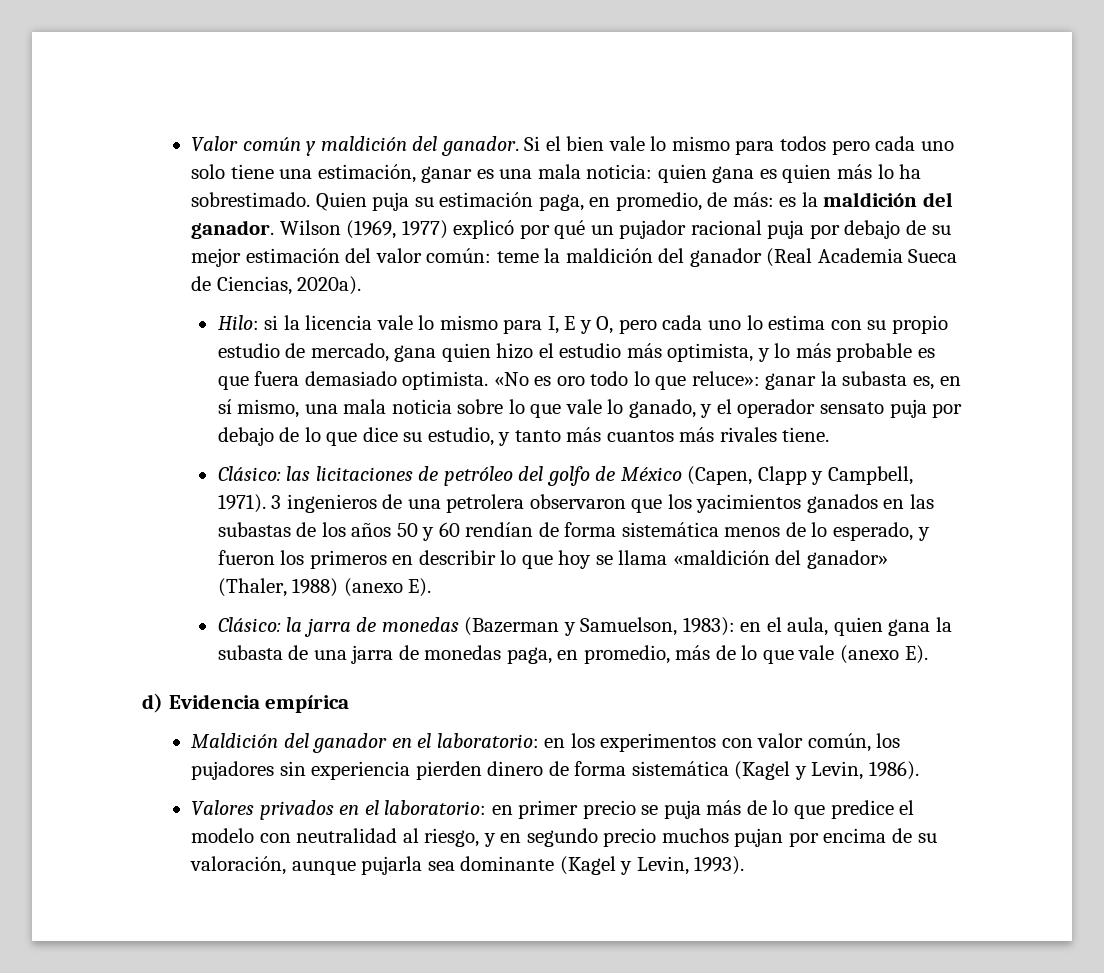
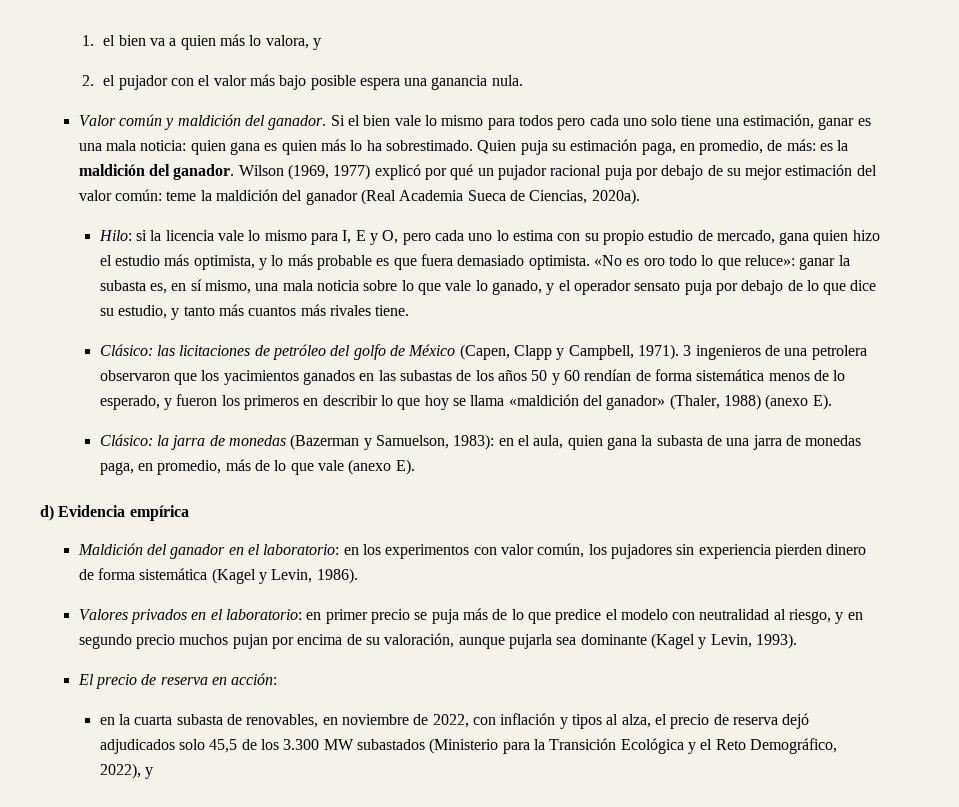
(191, 144) none -> [82,34,321,50] [82,74,523,90] 1. el bien va a quien más lo valora, y // 2. el pujador con el valor más bajo posible espera una ganancia nula. //
(745, 865) none -> [77,673,278,689] [99,713,810,729] [99,738,837,754] [99,763,154,779] // El precio de reserva en acción: // en la cuarta subasta de renovables, en noviembre de 2022, con inflación y tipos al alza, el precio de reserva dejó adjudicados solo 45,5 de los 3.300 MW subastados (Ministerio para la Transición Ecológica y el Reto Demográfico, 2022), y

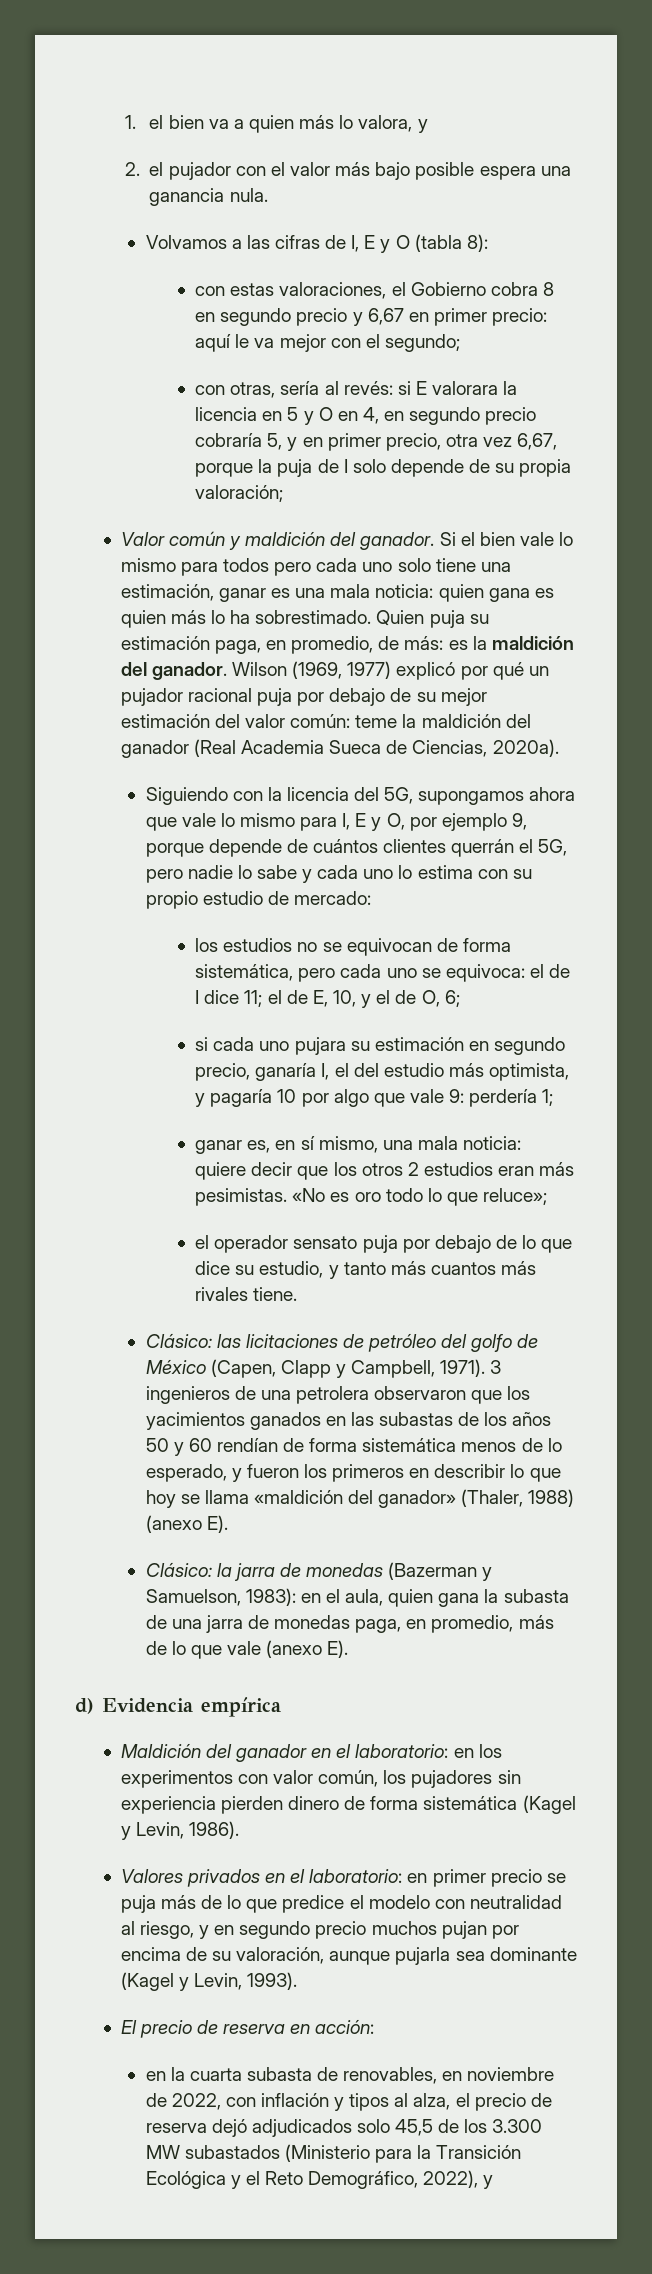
(523, 80) none -> [145,234,488,253] [195,282,554,299] [195,308,548,326] [195,334,460,352] [195,381,518,398] [195,407,537,425] [195,433,558,451] [195,459,572,477] [195,485,284,502] // Volvamos a las cifras de I, E y O (tabla 8): // con estas valoraciones, el Gobierno cobra 8 en segundo precio y 6,67 en primer precio: aquí le va mejor con el segundo; // con otras, sería al revés: si E valorara la licencia en 5 y O en 4, en segundo precio cobraría 5, y en primer precio, otra vez 6,67, porque la puja de I solo depende de su propia valoración;
[98,230,214,241] Hilo: si la licencia -> [145,787,576,805] [145,817,177,831] Siguiendo con la licencia del 5G, supongamos ahora que
[402,233,431,245] pero -> [409,813,527,831] [145,839,568,857] [145,865,313,883] por ejemplo 9, porque depende de cuántos clientes querrán el 5G, pero nadie lo sabe y
[716,230,880,245] [99,254,590,270] mercado, gana quien hizo el estudio más optimista, y lo más probable es que fuera demasiado optimista. -> [293,891,371,905] [195,938,511,956] [195,964,571,982] [195,990,460,1008] [195,1037,566,1055] [195,1063,570,1081] [195,1089,554,1107] [195,1136,522,1154] [195,1162,575,1180] [195,1188,288,1206] mercado: // los estudios no se equivocan de forma sistemática, pero cada uno se equivoca: el de I dice 11; el de E, 10, y el de O, 6; // si cada uno pujara su estimación en segundo precio, ganaría I, el del estudio más optimista, y pagaría 10 por algo que vale 9: perdería 1; // ganar es, en sí mismo, una mala noticia: quiere decir que los otros 2 estudios eran más pesimistas.
[744,255,850,270] [99,279,555,295] reluce»: ganar la subasta es, en sí mismo, una mala noticia sobre lo que vale lo ganado, y -> [483,1188,548,1205] reluce»; //

